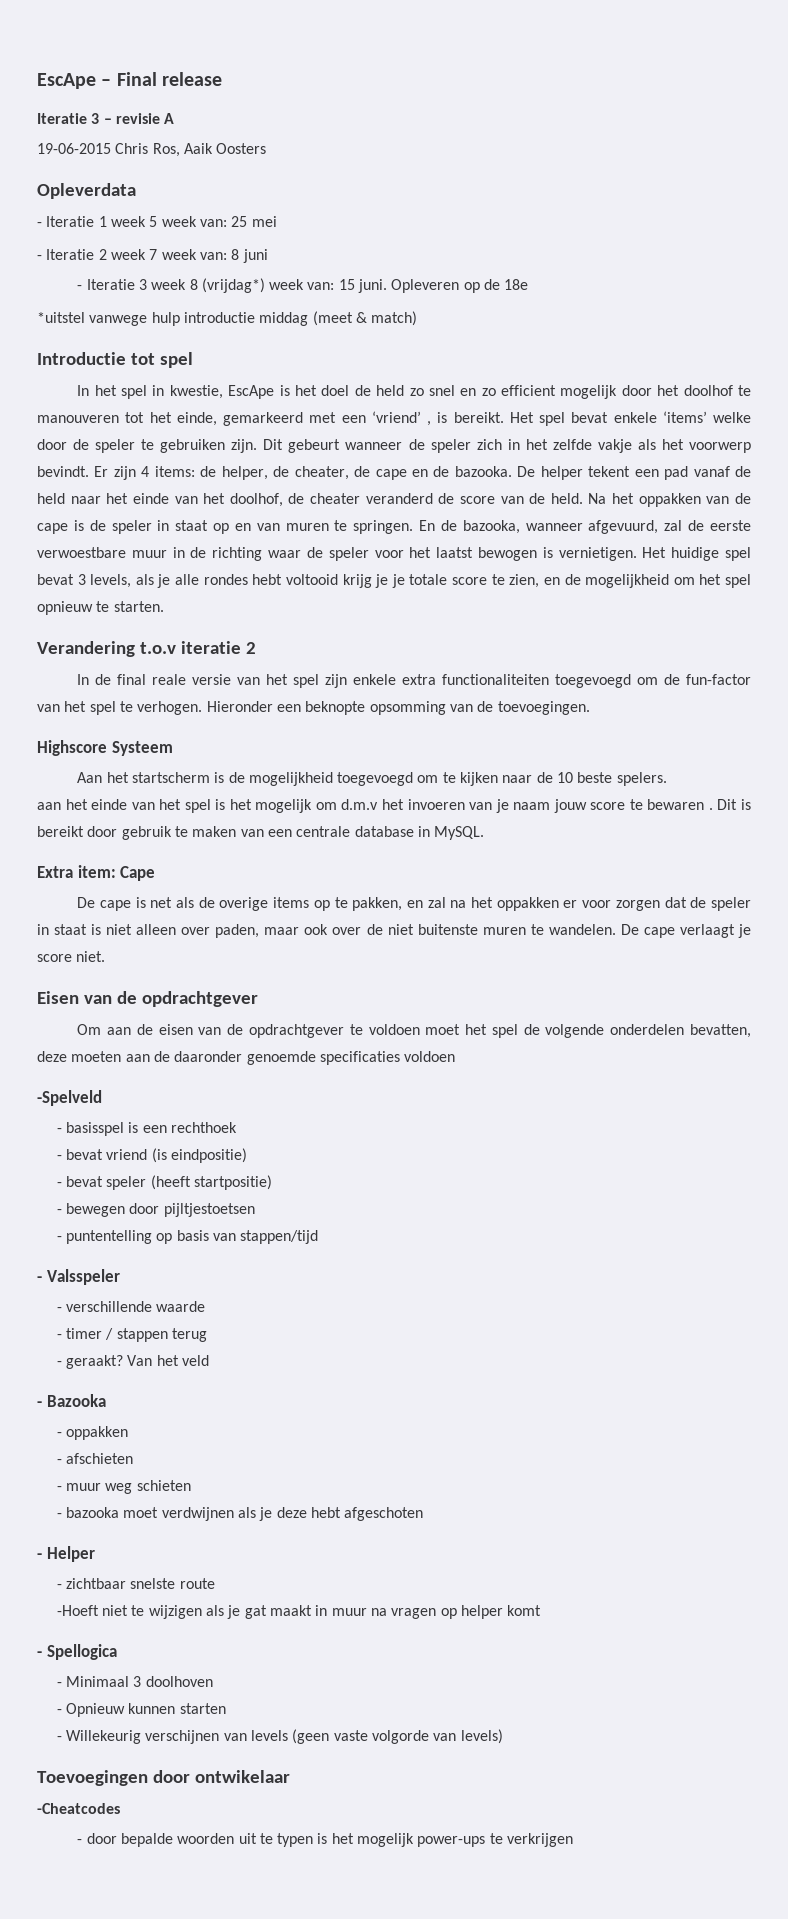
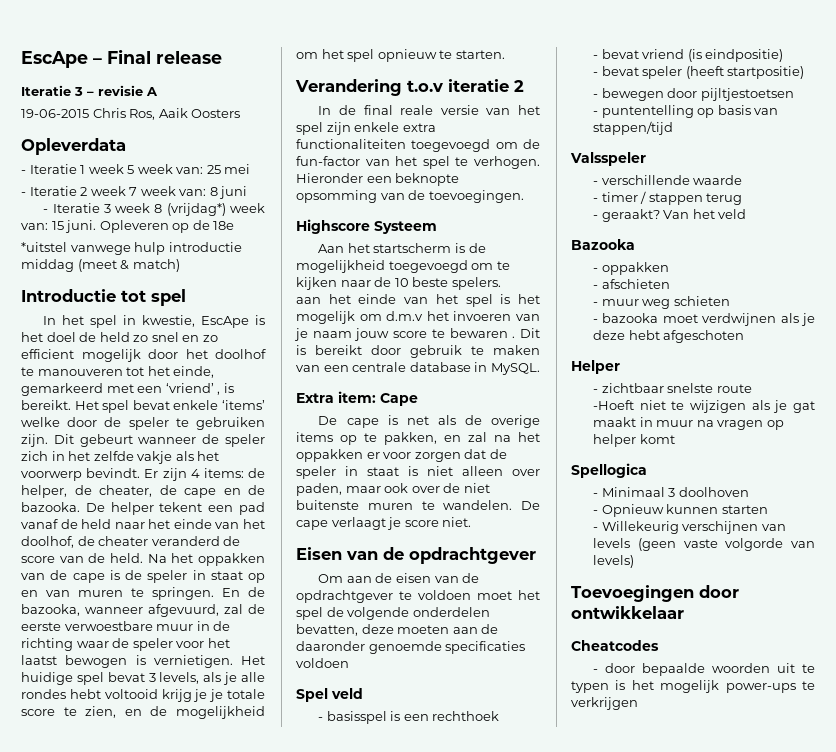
[37,1090,102,1106] -Spelveld -> [296,688,363,702] Spel veld
[37,1276,42,1282] - -> (674, 128) none
[37,1401,42,1407] - -> (747, 214) none
[37,1553,42,1559] - -> (745, 336) none
[37,1651,42,1657] - -> (675, 439) none
[194,1770,290,1783] [37,1803,120,1814] ontwikelaar // -Cheatcodes -> [571,606,684,619] [571,640,659,651] ontwikkelaar // Cheatcodes
[120,1833,173,1847] bepalde -> [642,663,706,676] bepaalde

